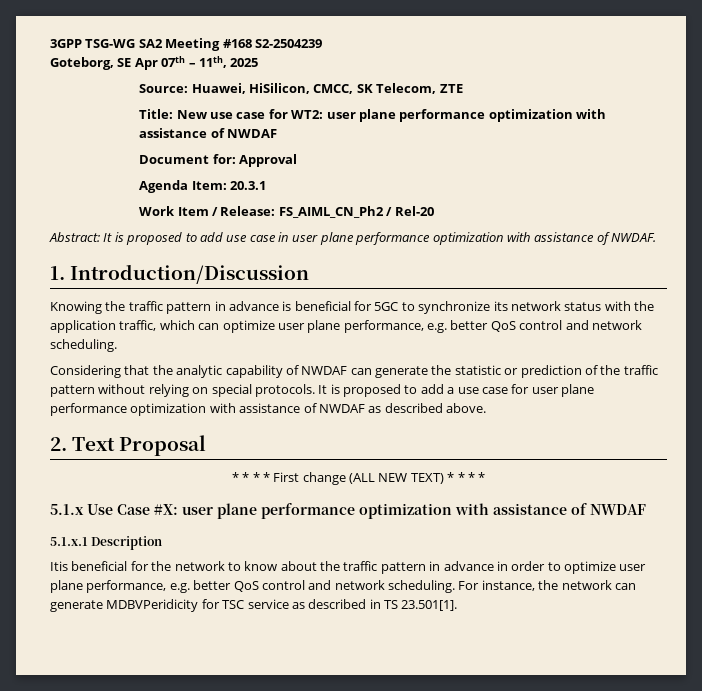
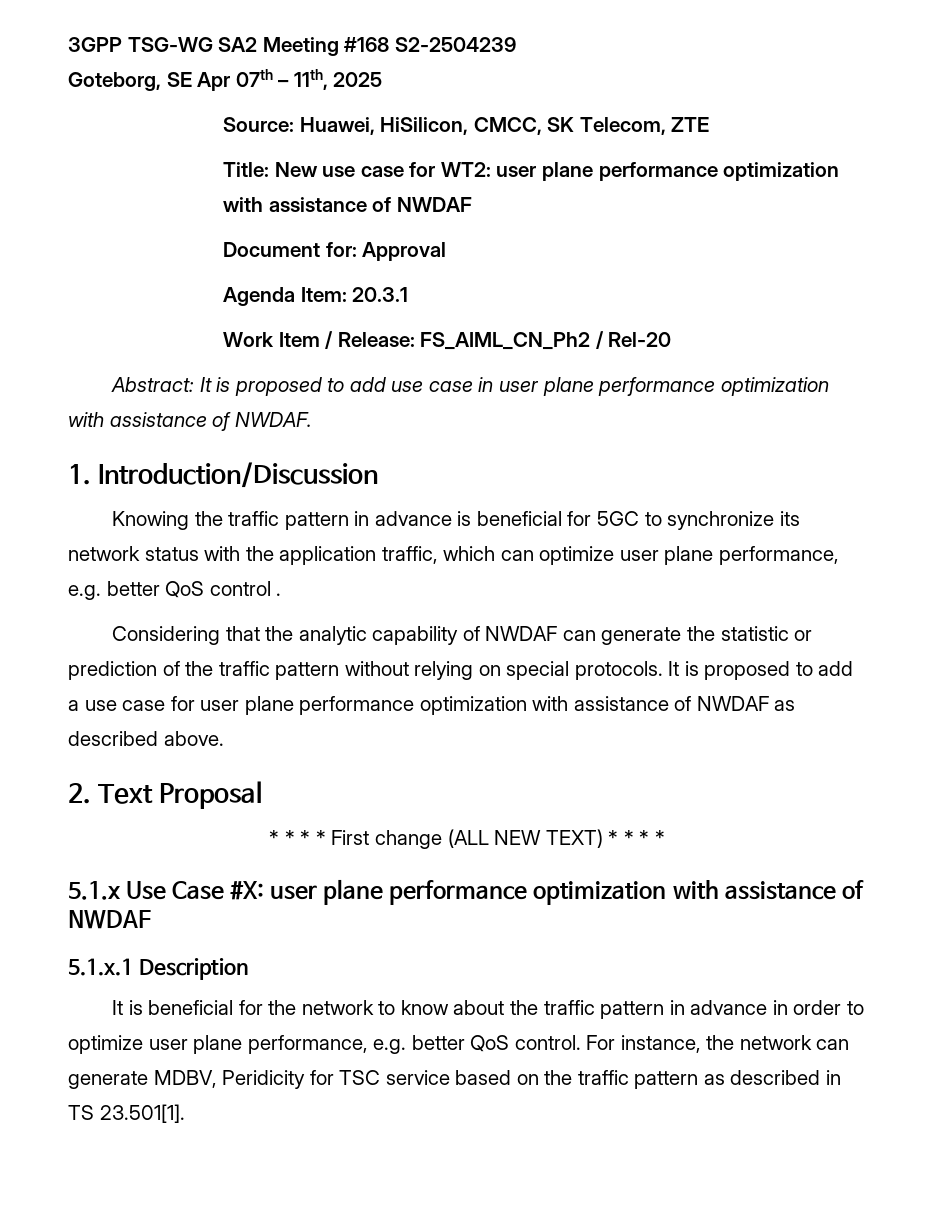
[565,320,642,330] [50,339,117,352] and network scheduling. -> [276,593,282,596] .
[50,561,68,571] Itis -> [112,1000,143,1015] It is
[261,580,455,593] control and network scheduling. -> [514,1035,581,1050] control.
[106,599,199,612] MDBVPeridicity -> [153,1070,306,1089] MDBV, Peridicity
(289, 604) none -> [455,1070,699,1089] based on the traffic pattern

